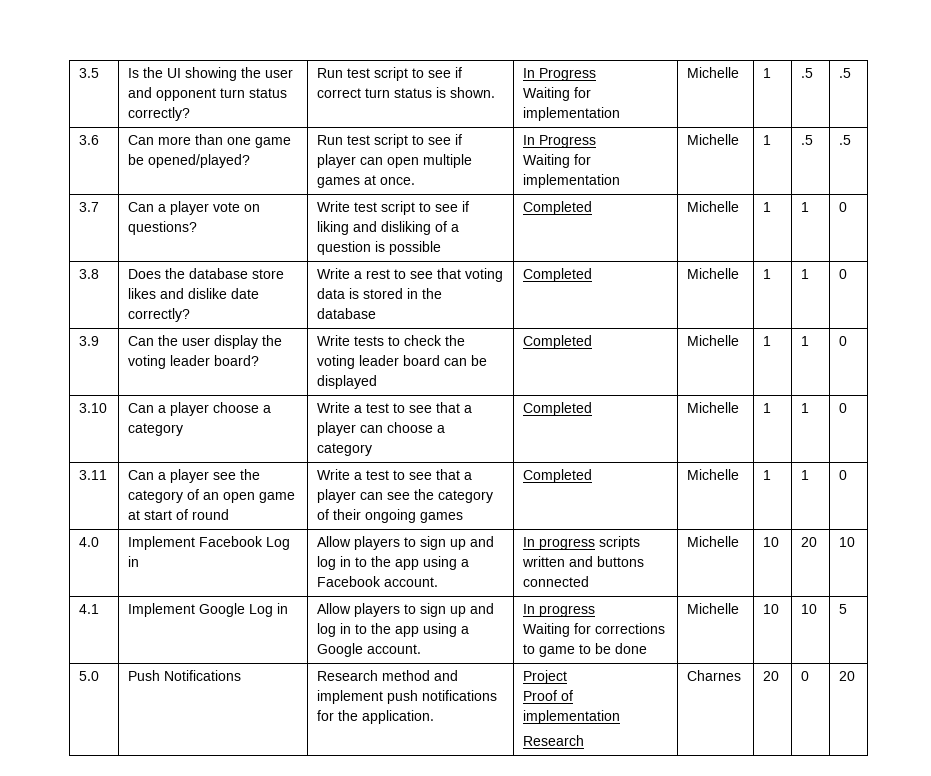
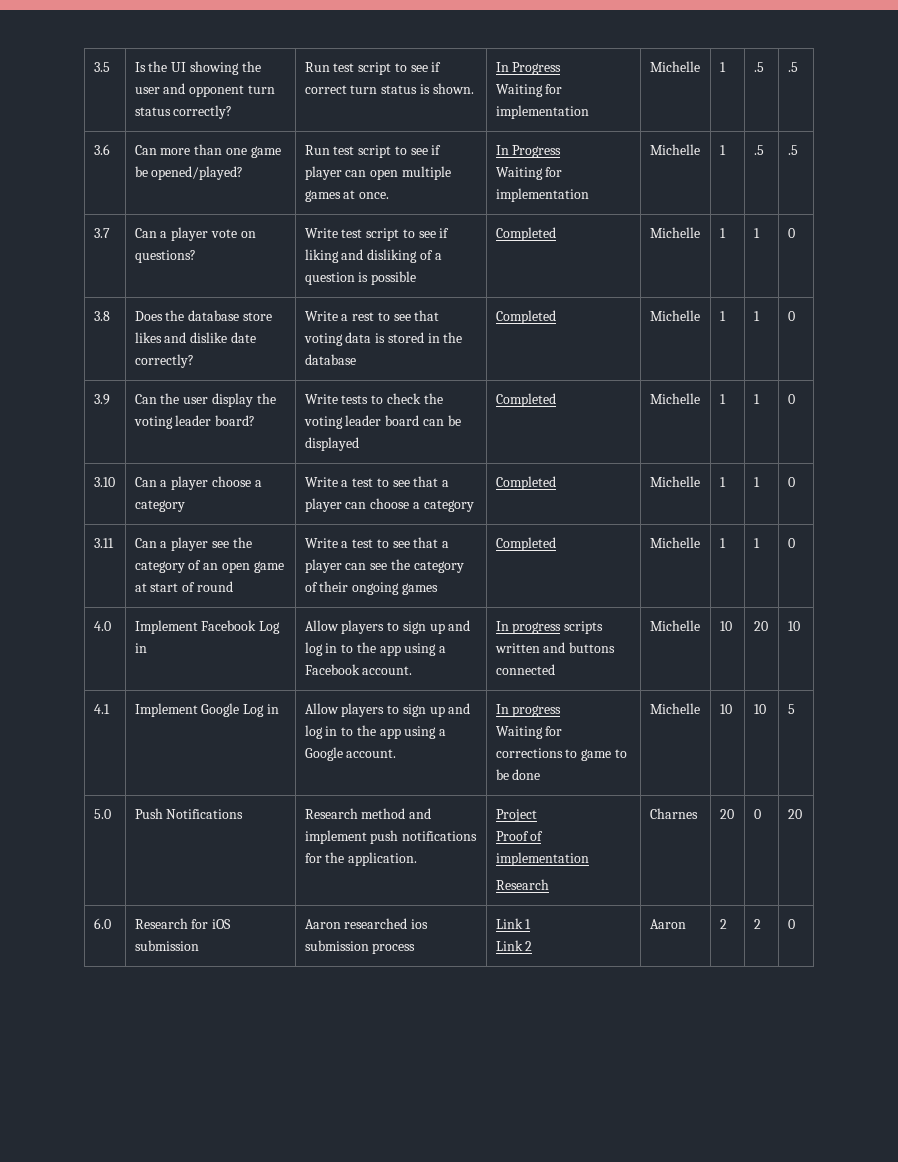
(856, 676) none -> [93,918,111,929] [134,918,232,929] [134,940,199,951] [304,918,429,929] [304,940,416,954] [495,918,532,929] [495,940,533,951] [649,919,686,929] [719,919,727,929] [753,919,761,929] [787,919,795,929] // 6.0 | Research for iOS submission | Aaron researched ios submission process | Link 1 // Link 2 | Aaron | 2 | 2 | 0

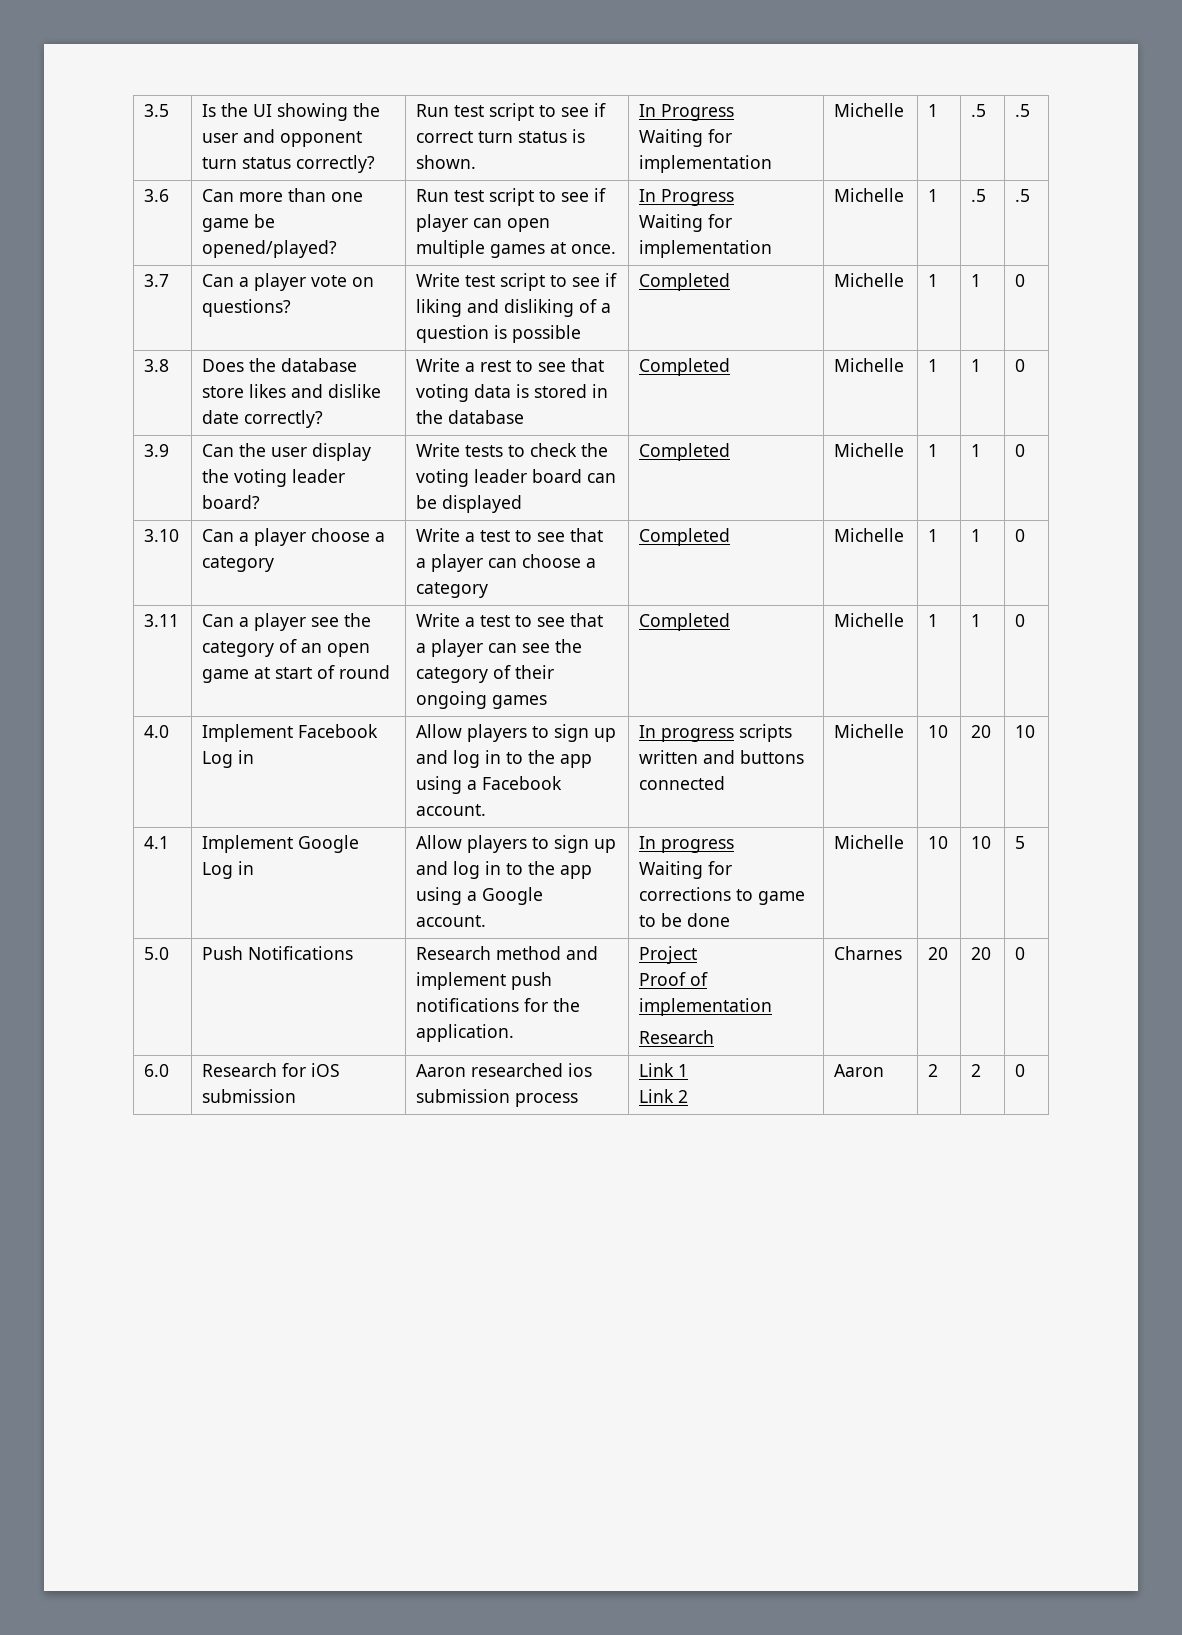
[753,809,761,819] [787,809,802,819] | 0 | 20 -> [971,947,992,960] [1015,947,1026,960] | 20 | 0

